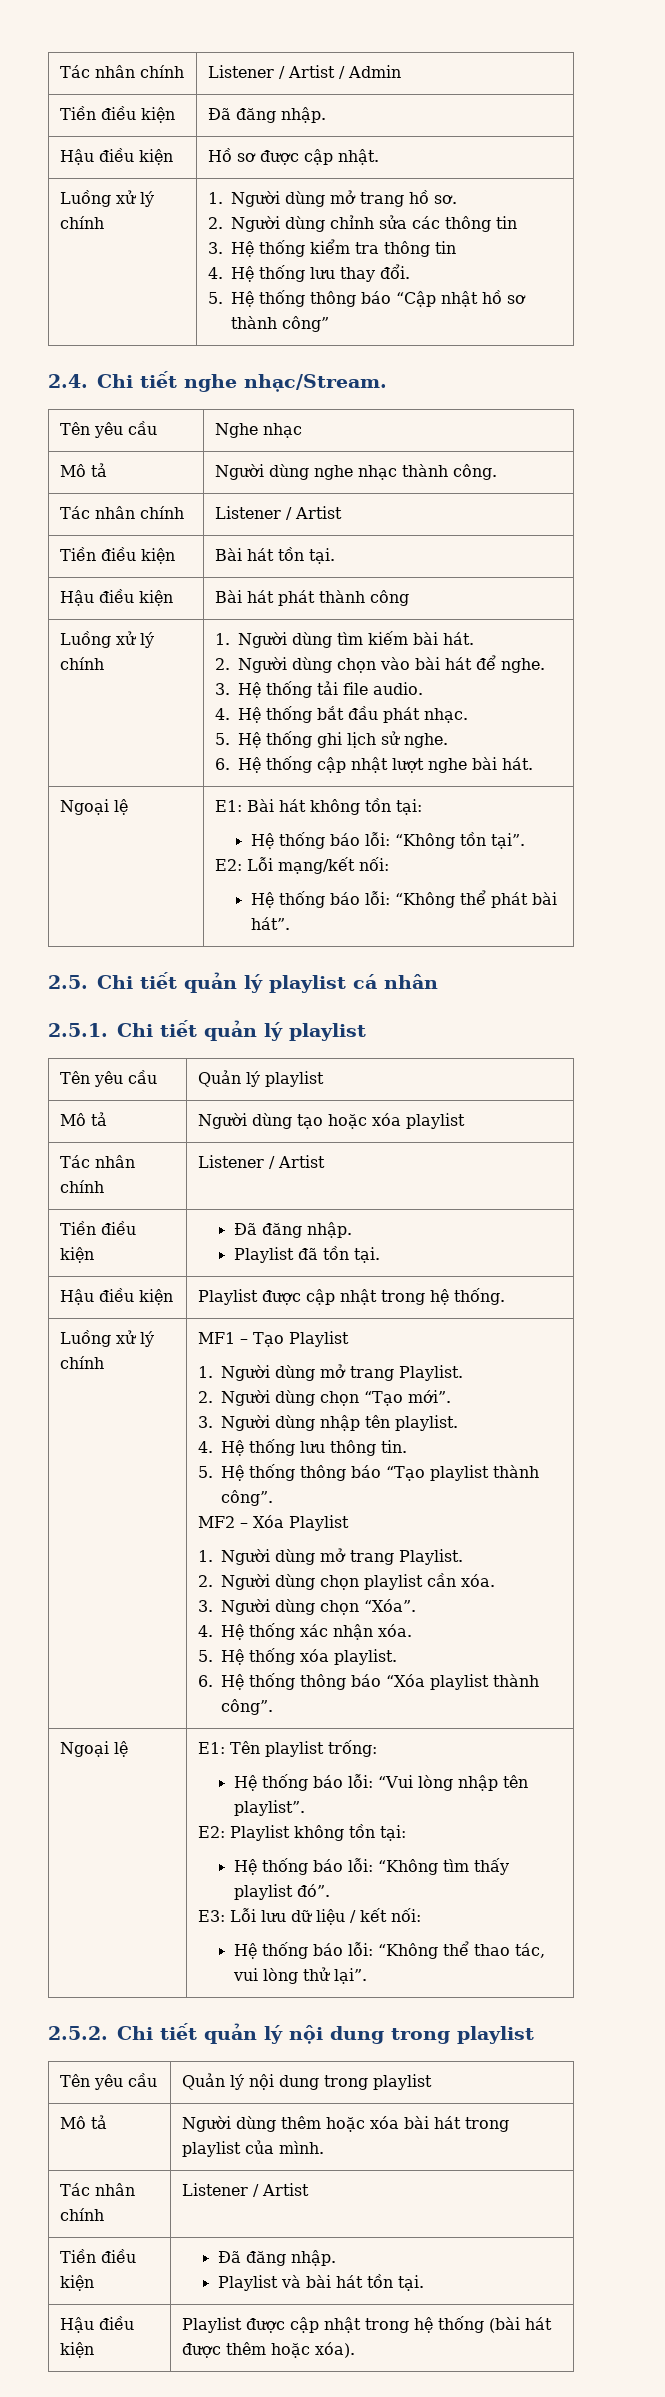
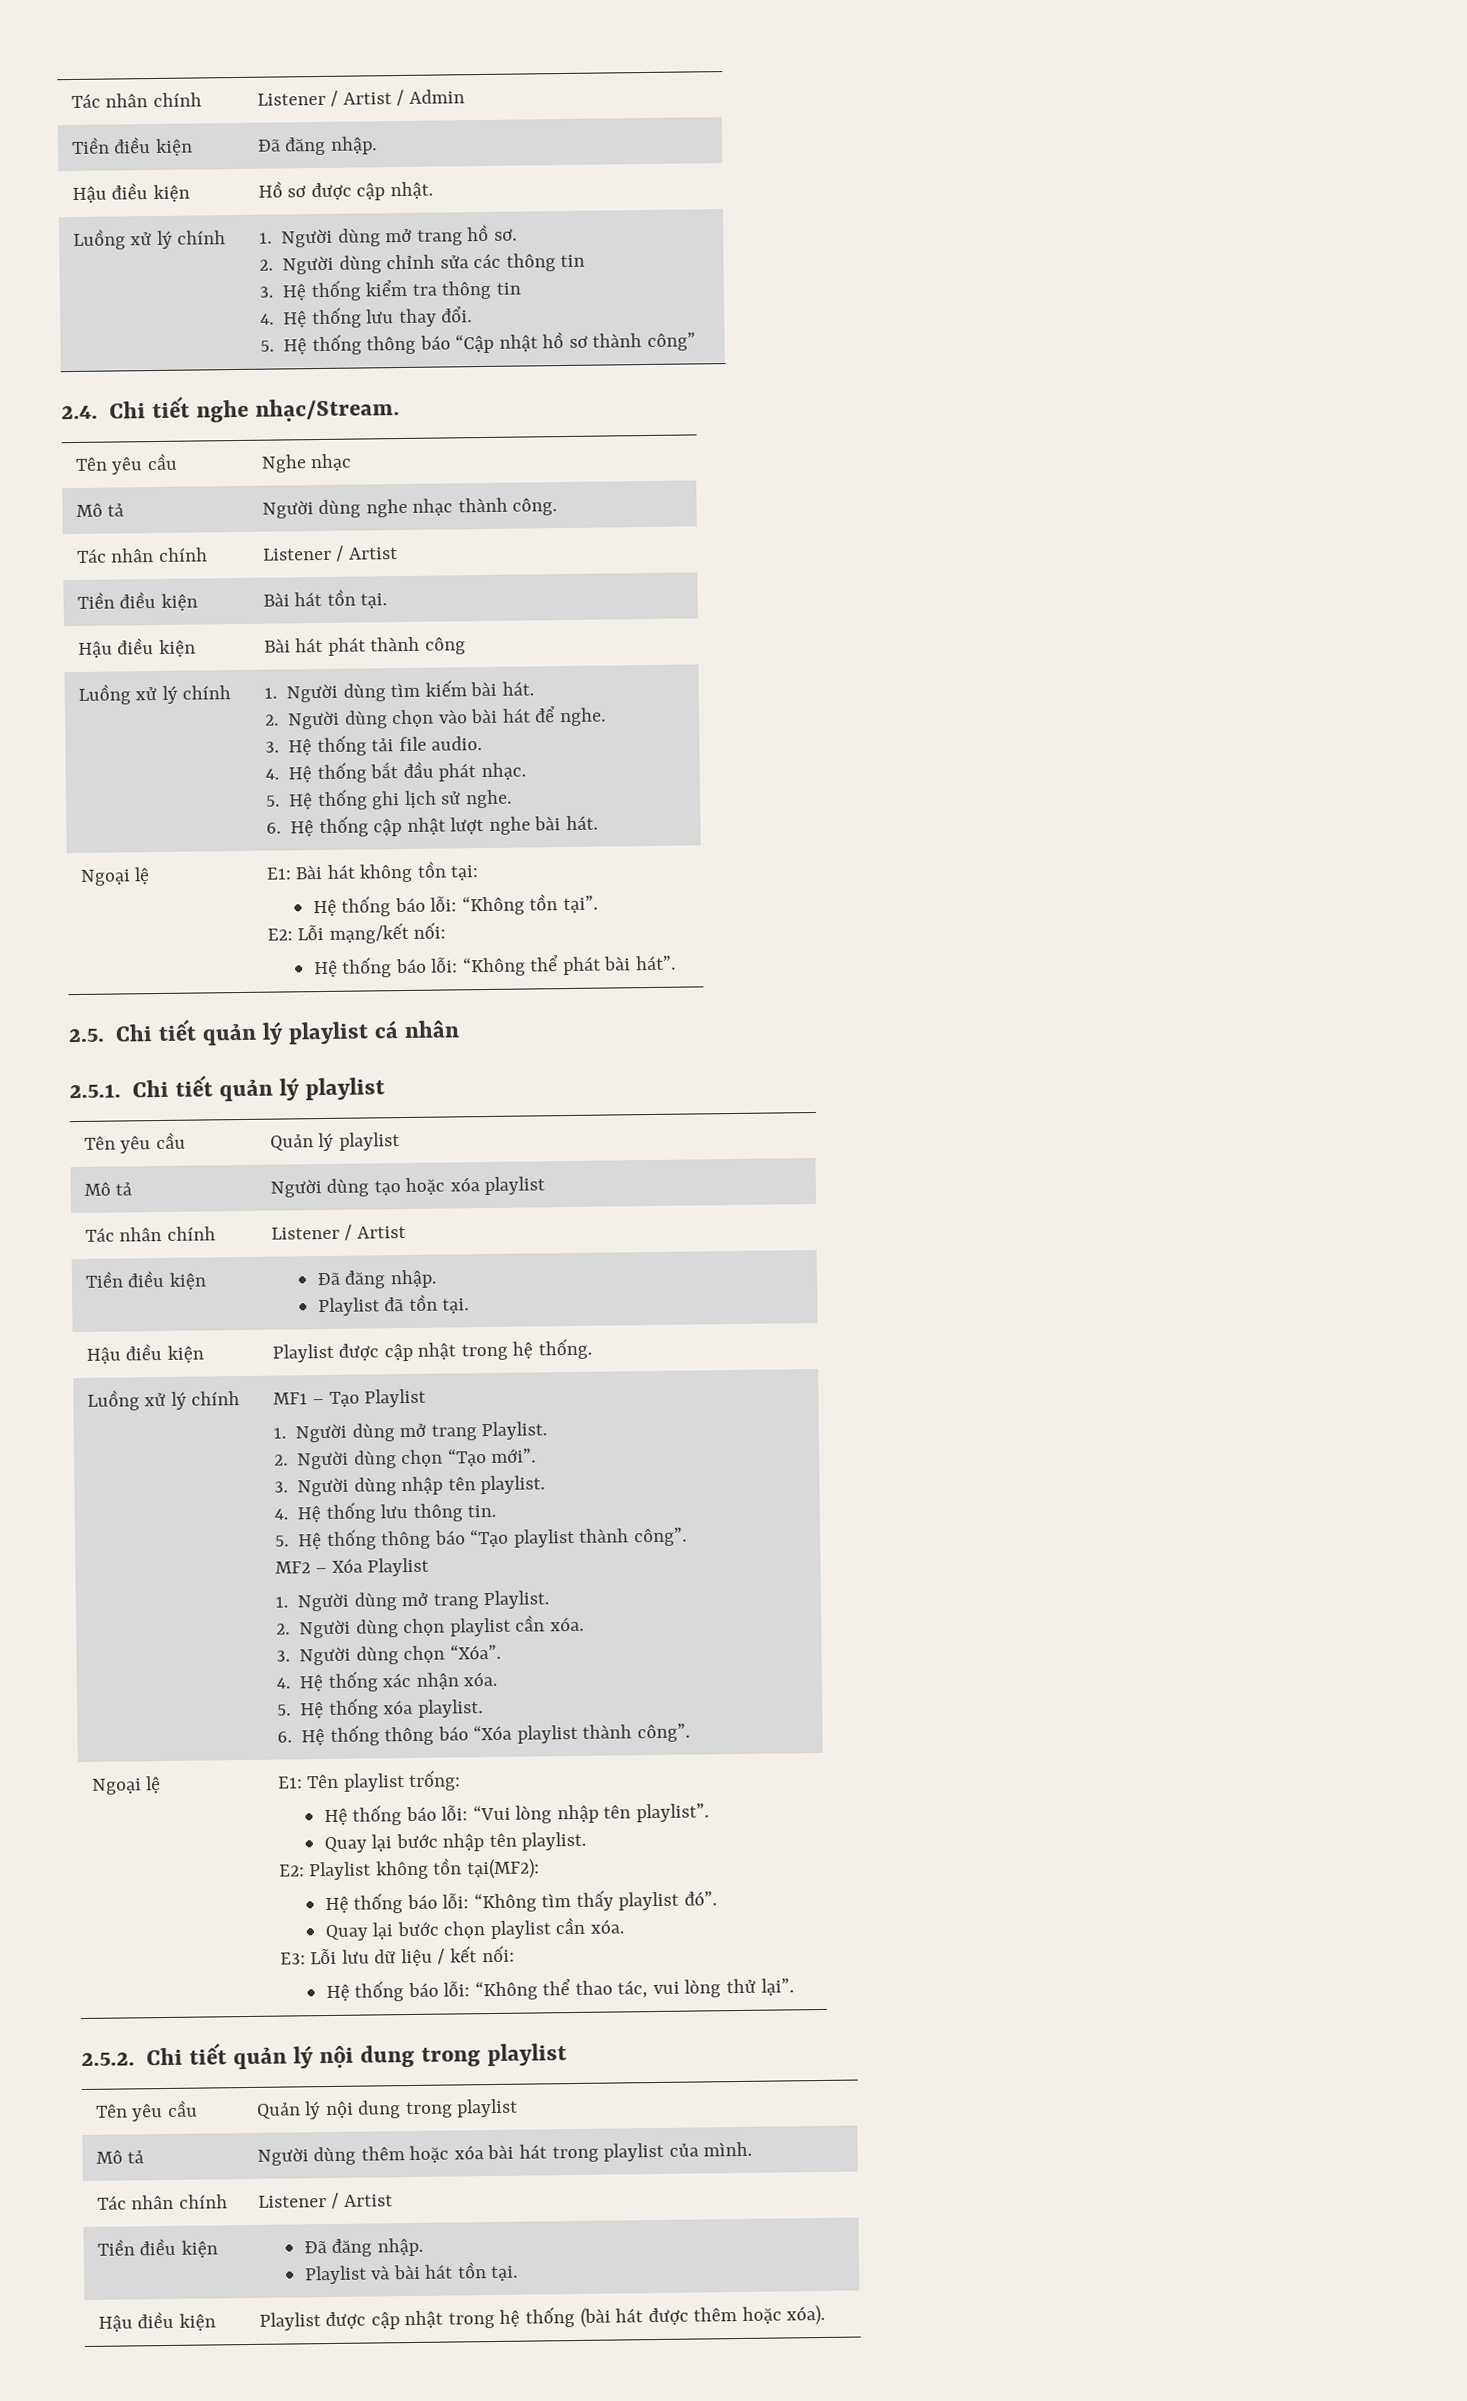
(305, 1808) none -> [323,1831,587,1854] // Quay lại bước nhập tên playlist.
[380,1825,407,1841] tại: -> [466,1858,540,1880] tại(MF2):
(330, 1890) none -> [324,1917,624,1942] // Quay lại bước chọn playlist cần xóa.

